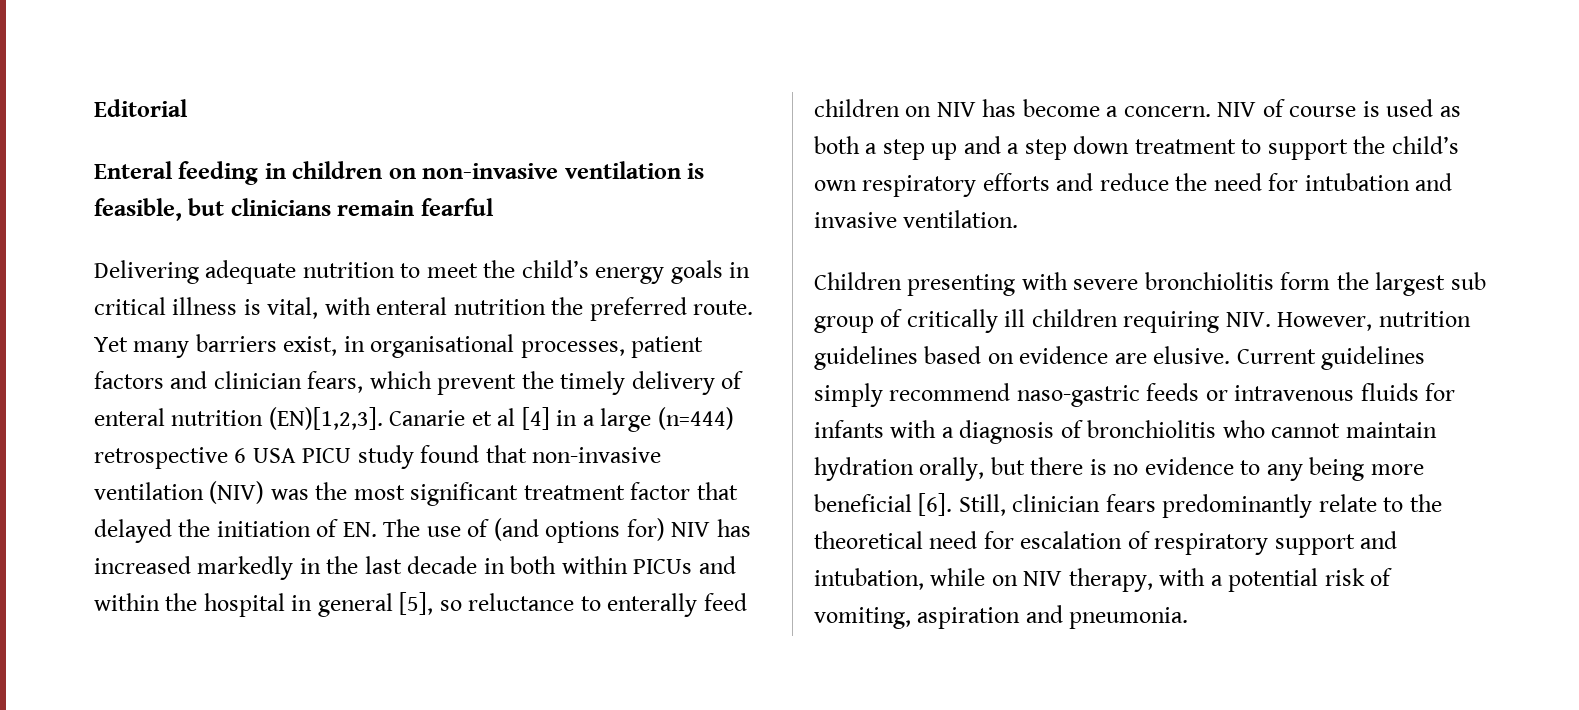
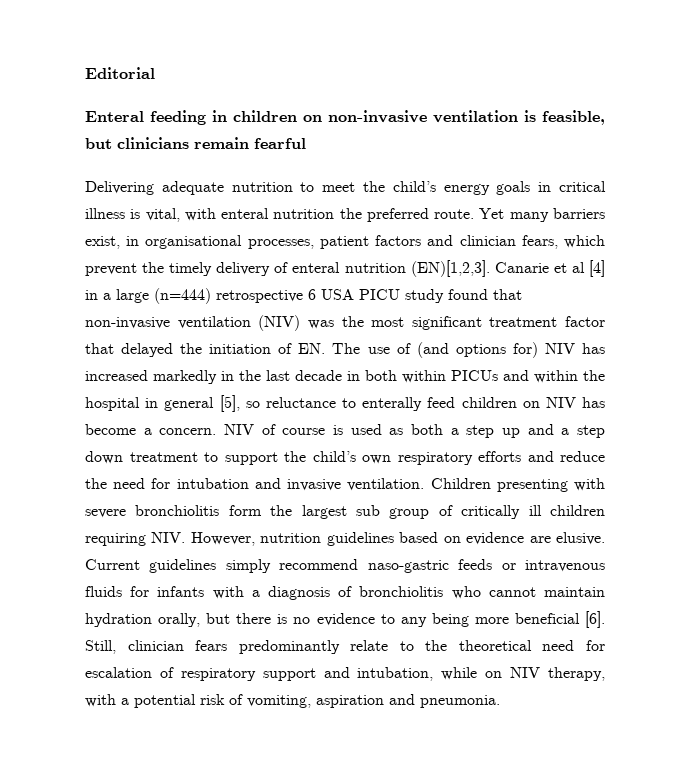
(1019, 219) // -> (425, 484) none

